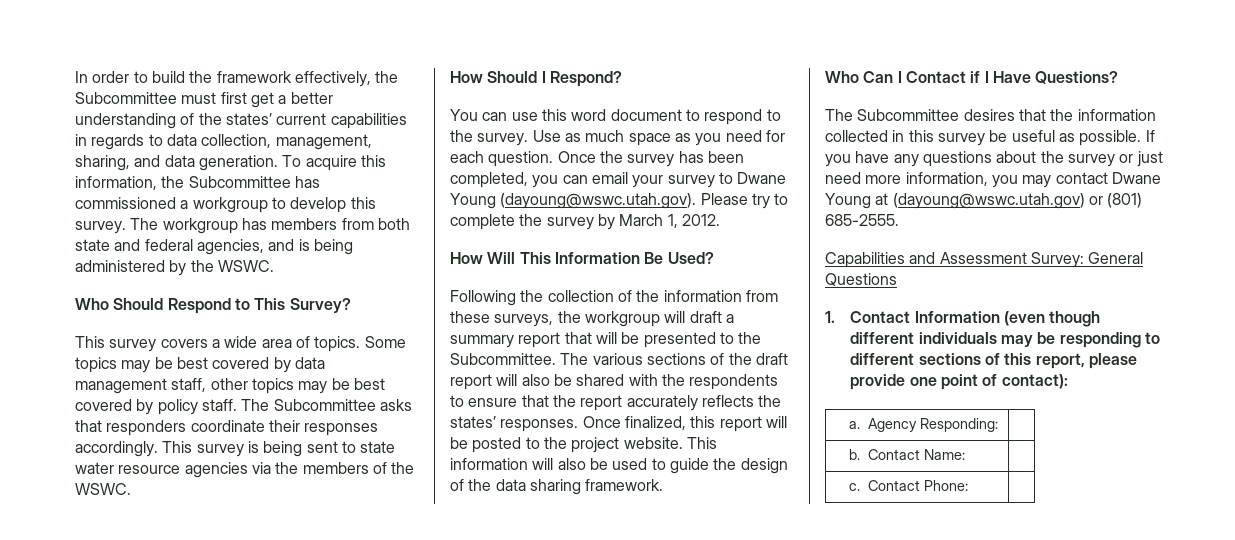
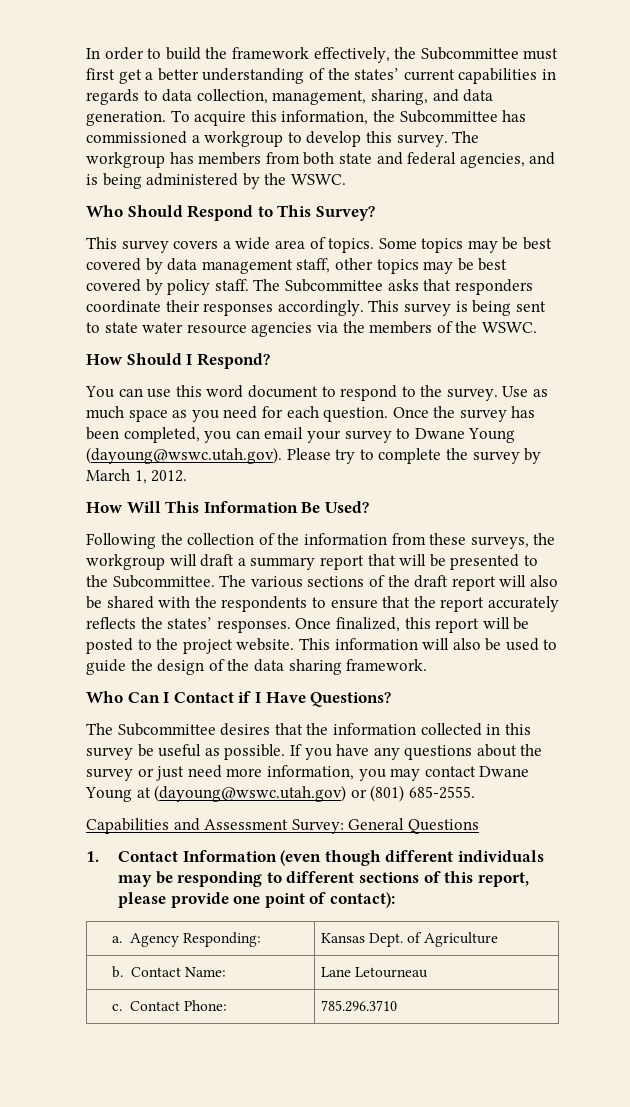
(998, 425) none -> [320,932,499,947] Kansas Dept. of Agriculture
(965, 454) none -> [320,967,429,978] Lane Letourneau
(968, 485) none -> [320,1000,397,1012] 785.296.3710

